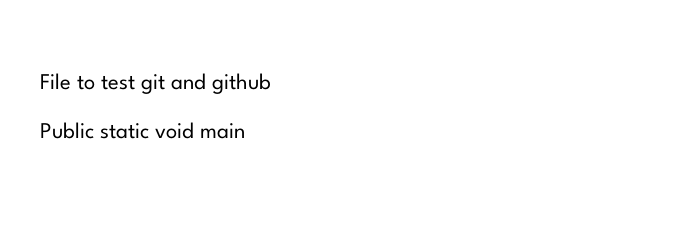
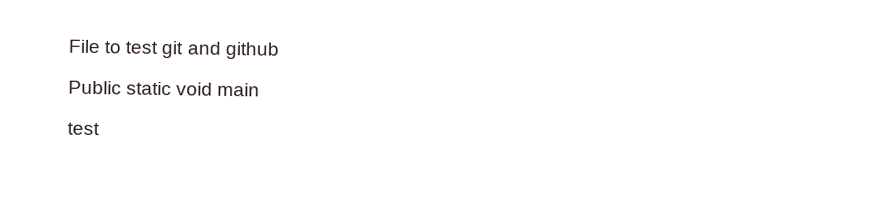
(246, 131) none -> [67,122,100,136] // test

